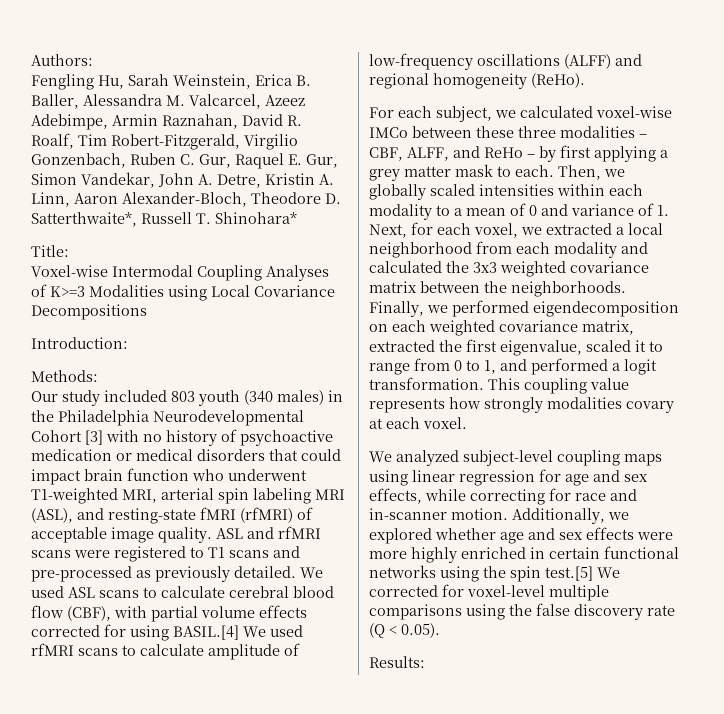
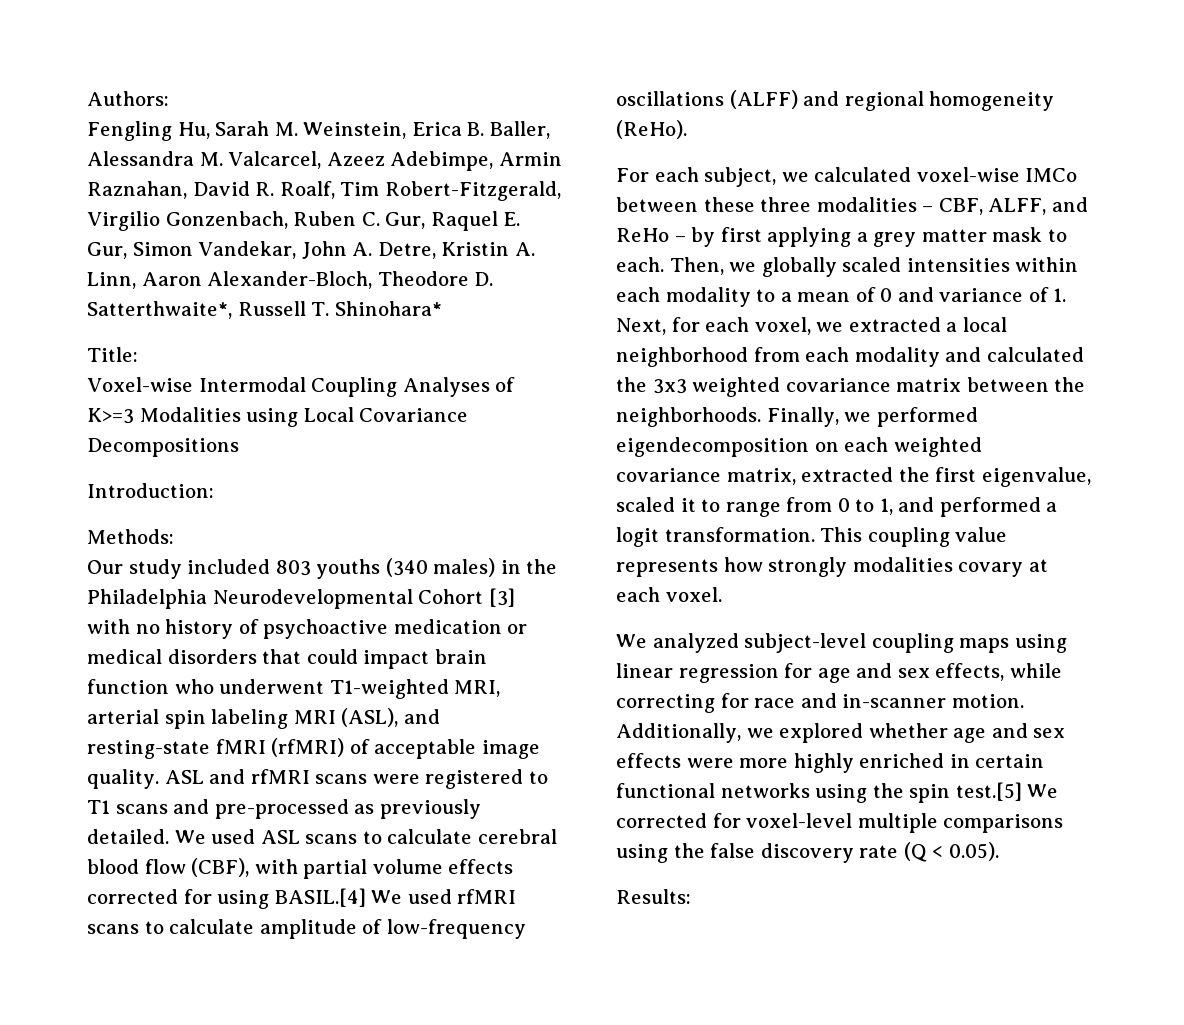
(169, 80) none -> [274,122,298,136] M.
[198,390,240,406] youth -> [316,559,381,579] youths

